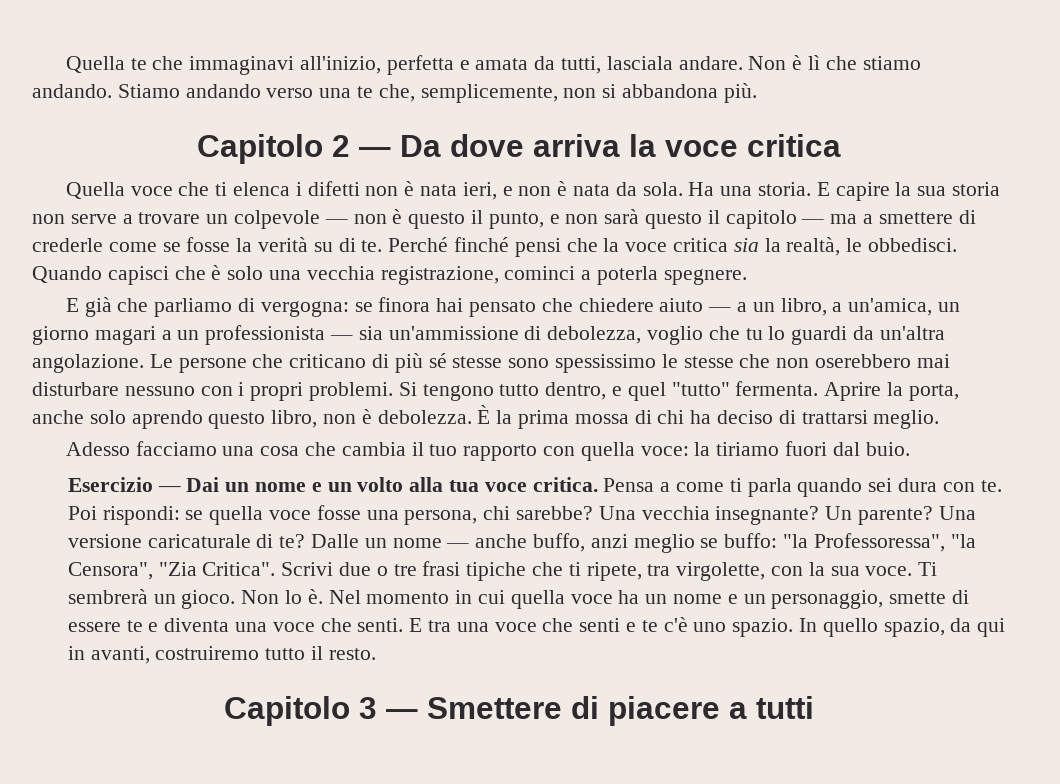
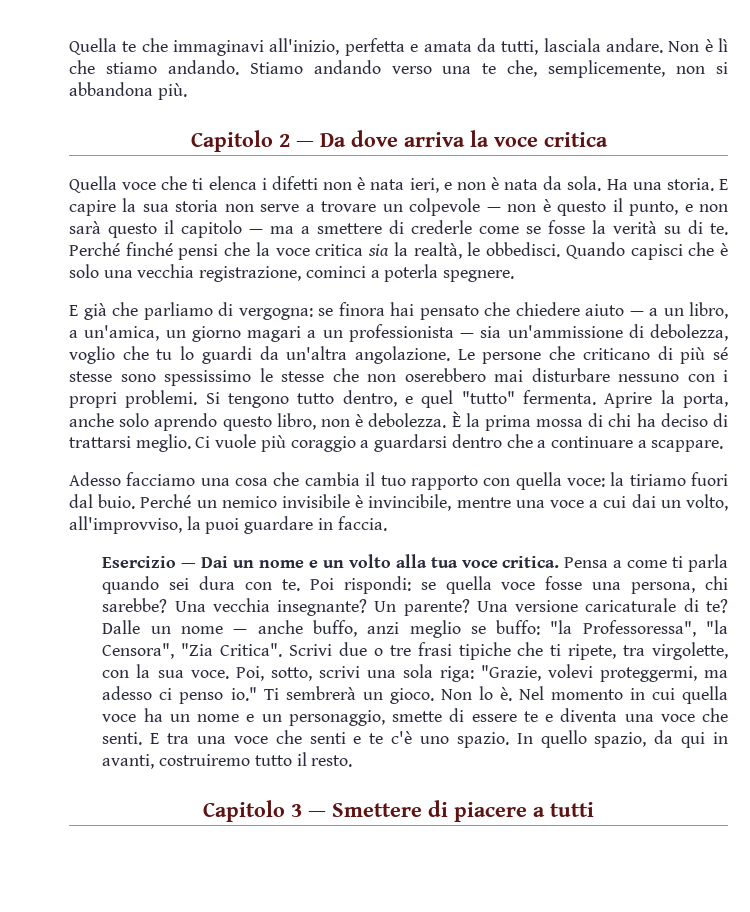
(940, 419) none -> [195,434,724,452] Ci vuole più coraggio a guardarsi dentro che a continuare a scappare.
(910, 449) none -> [140,494,729,511] [69,516,387,534] Perché un nemico invisibile è invincibile, mentre una voce a cui dai un volto, all'improvviso, la puoi guardare in faccia.
(913, 571) none -> [235,664,728,682] [102,686,257,704] Poi, sotto, scrivi una sola riga: "Grazie, volevi proteggermi, ma adesso ci penso io."

